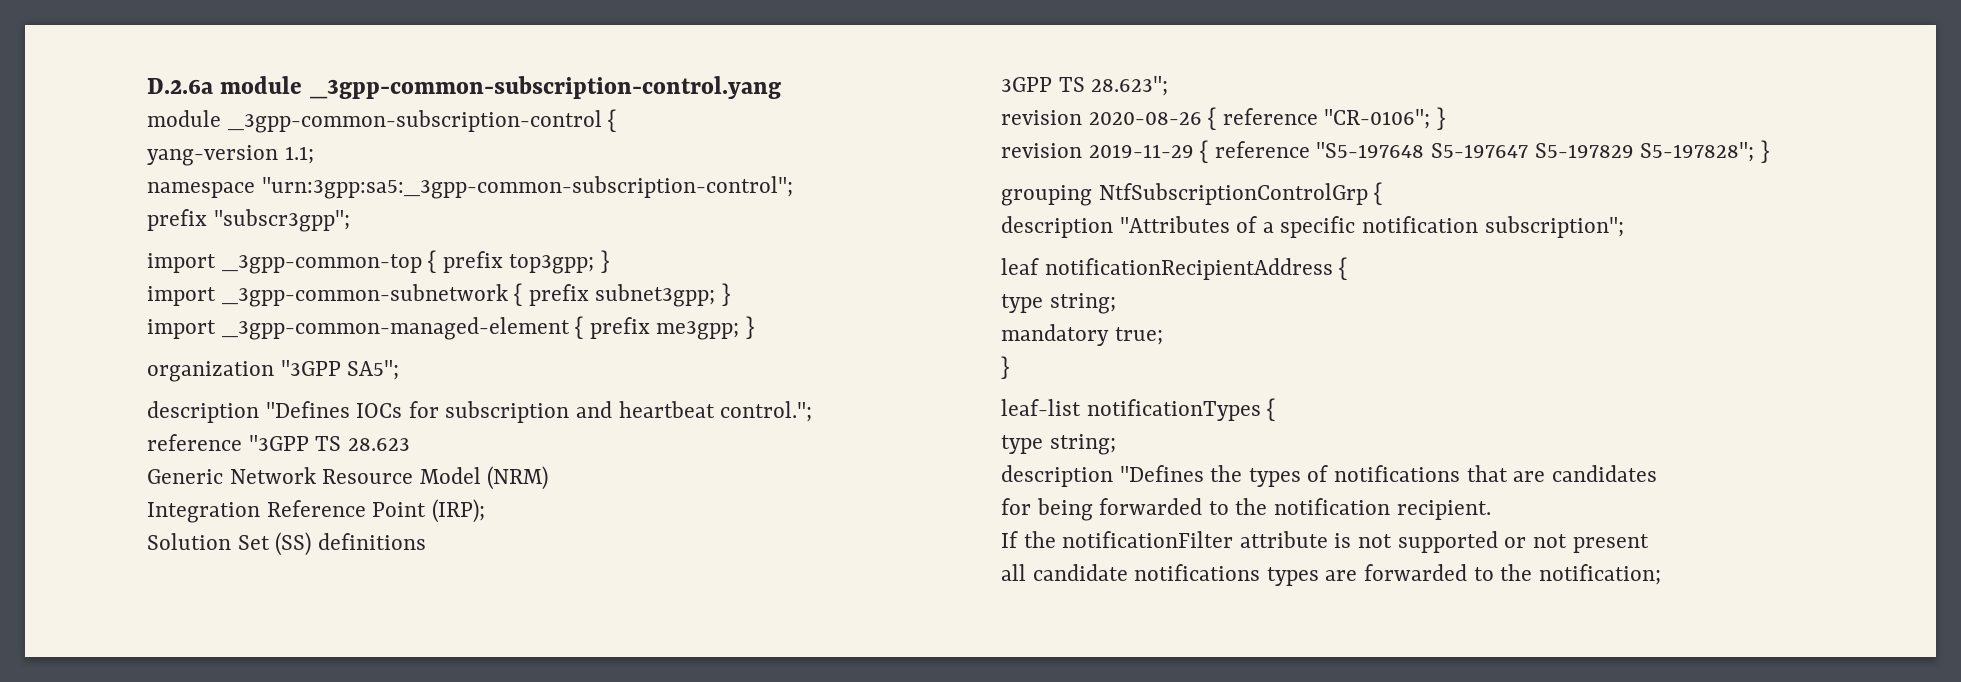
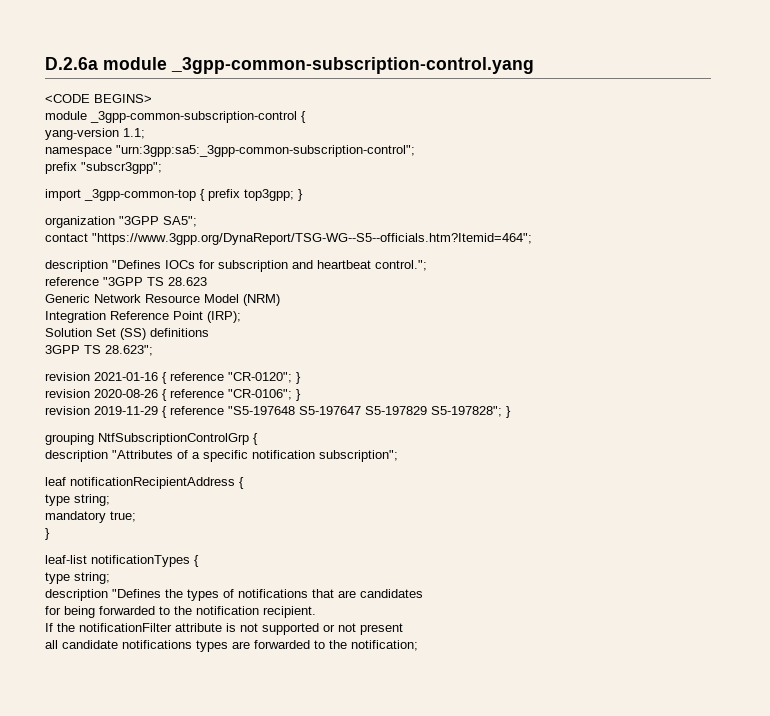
(781, 87) none -> [45,94,152,103] // <CODE BEGINS>
[147,283,731,307] [147,316,755,340] // import _3gpp-common-subnetwork { prefix subnet3gpp; } // import _3gpp-common-managed-element { prefix me3gpp; } -> (303, 195) none
(400, 370) none -> [45,233,532,245] // contact "https://www.3gpp.org/DynaReport/TSG-WG--S5--officials.htm?Itemid=464";
(1169, 86) none -> [45,372,301,384] // revision 2021-01-16 { reference "CR-0120"; }

